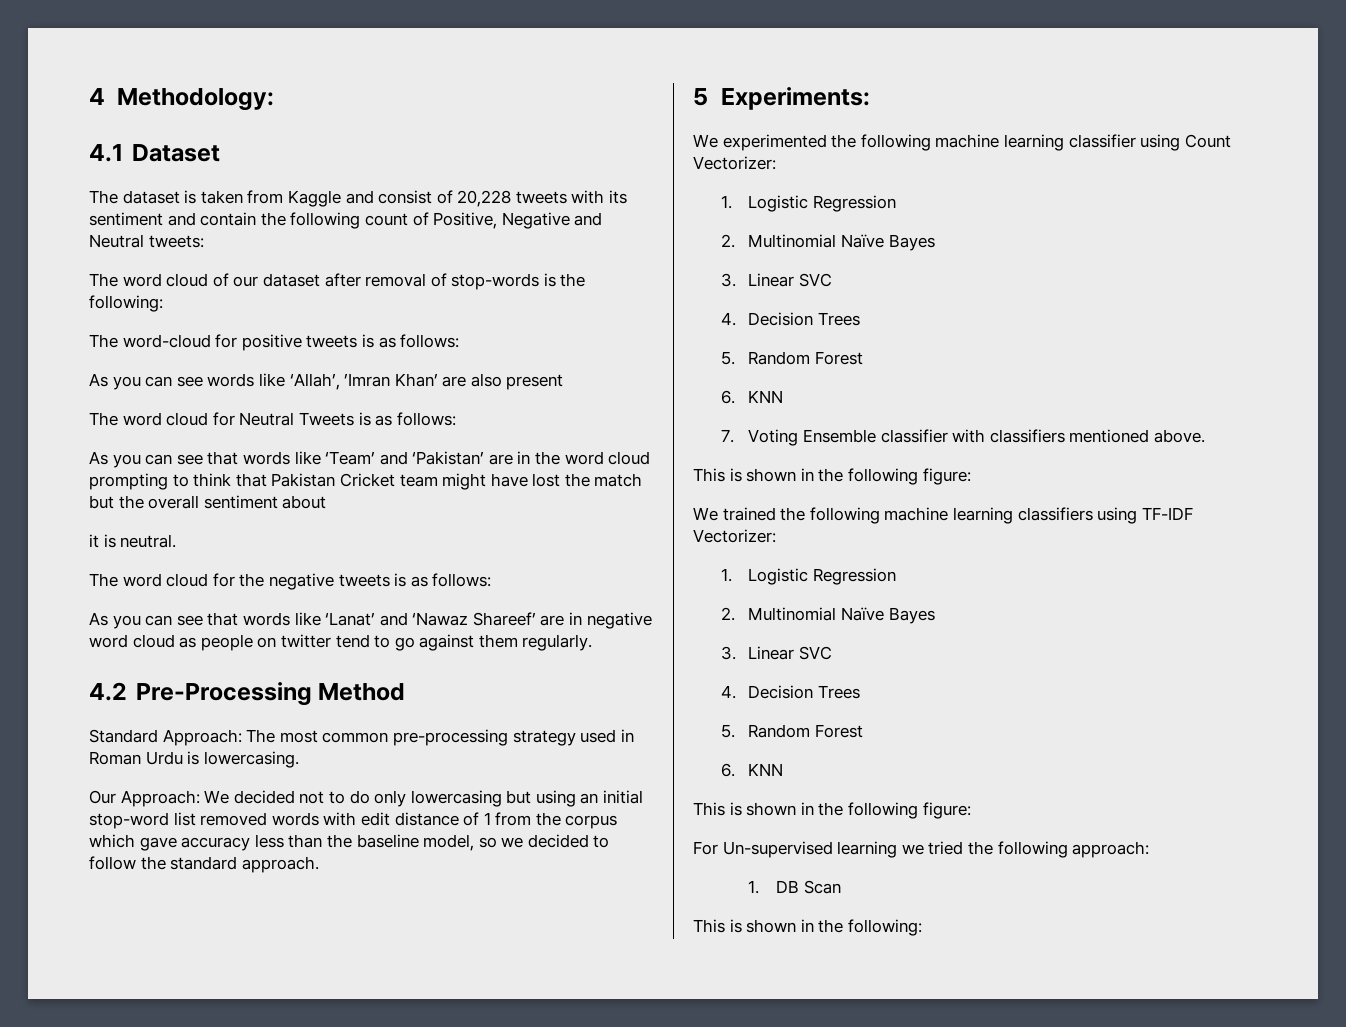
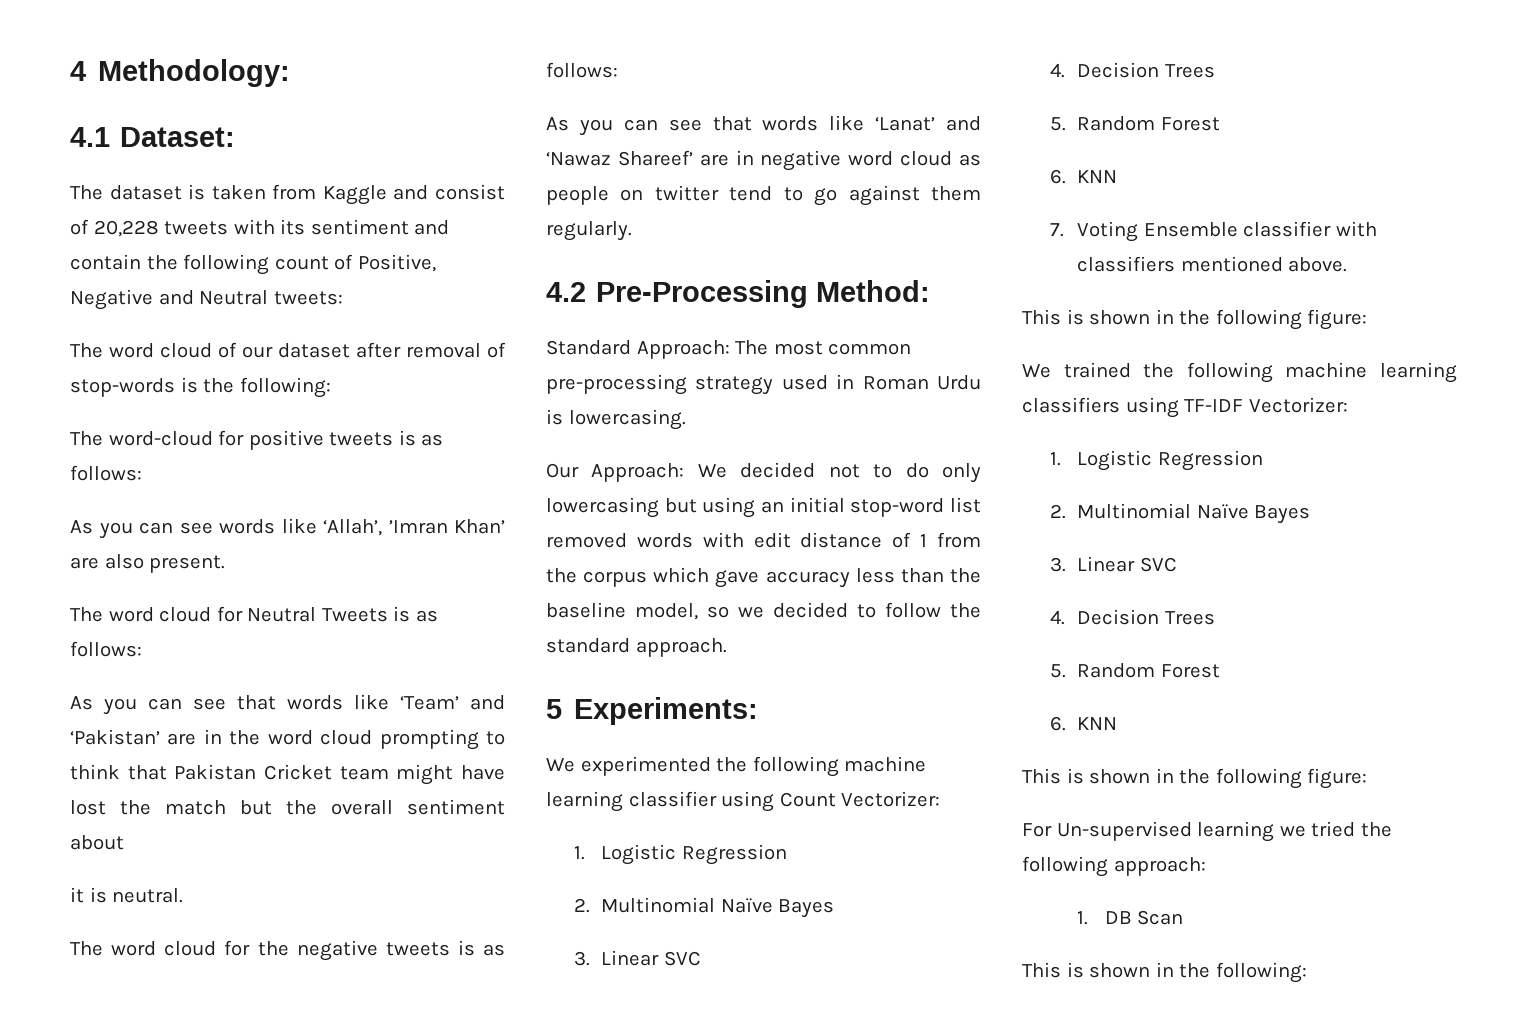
[131,144,220,162] Dataset -> [120,127,236,147] Dataset:
[506,374,564,390] present -> [149,555,226,573] present.
[317,683,405,701] Method -> [816,280,931,302] Method:

